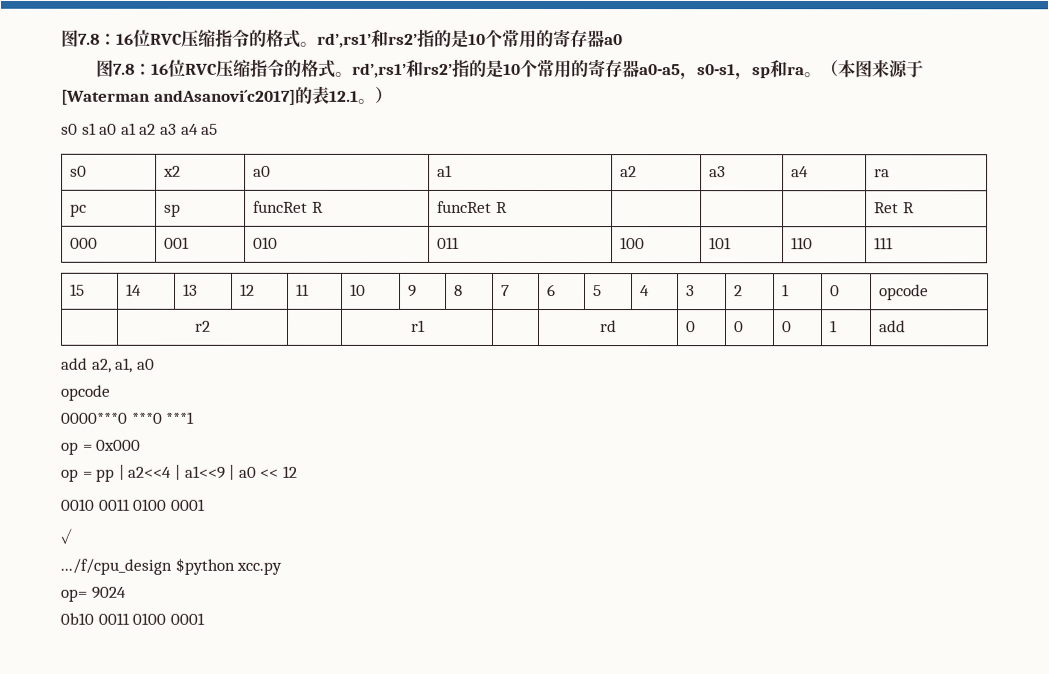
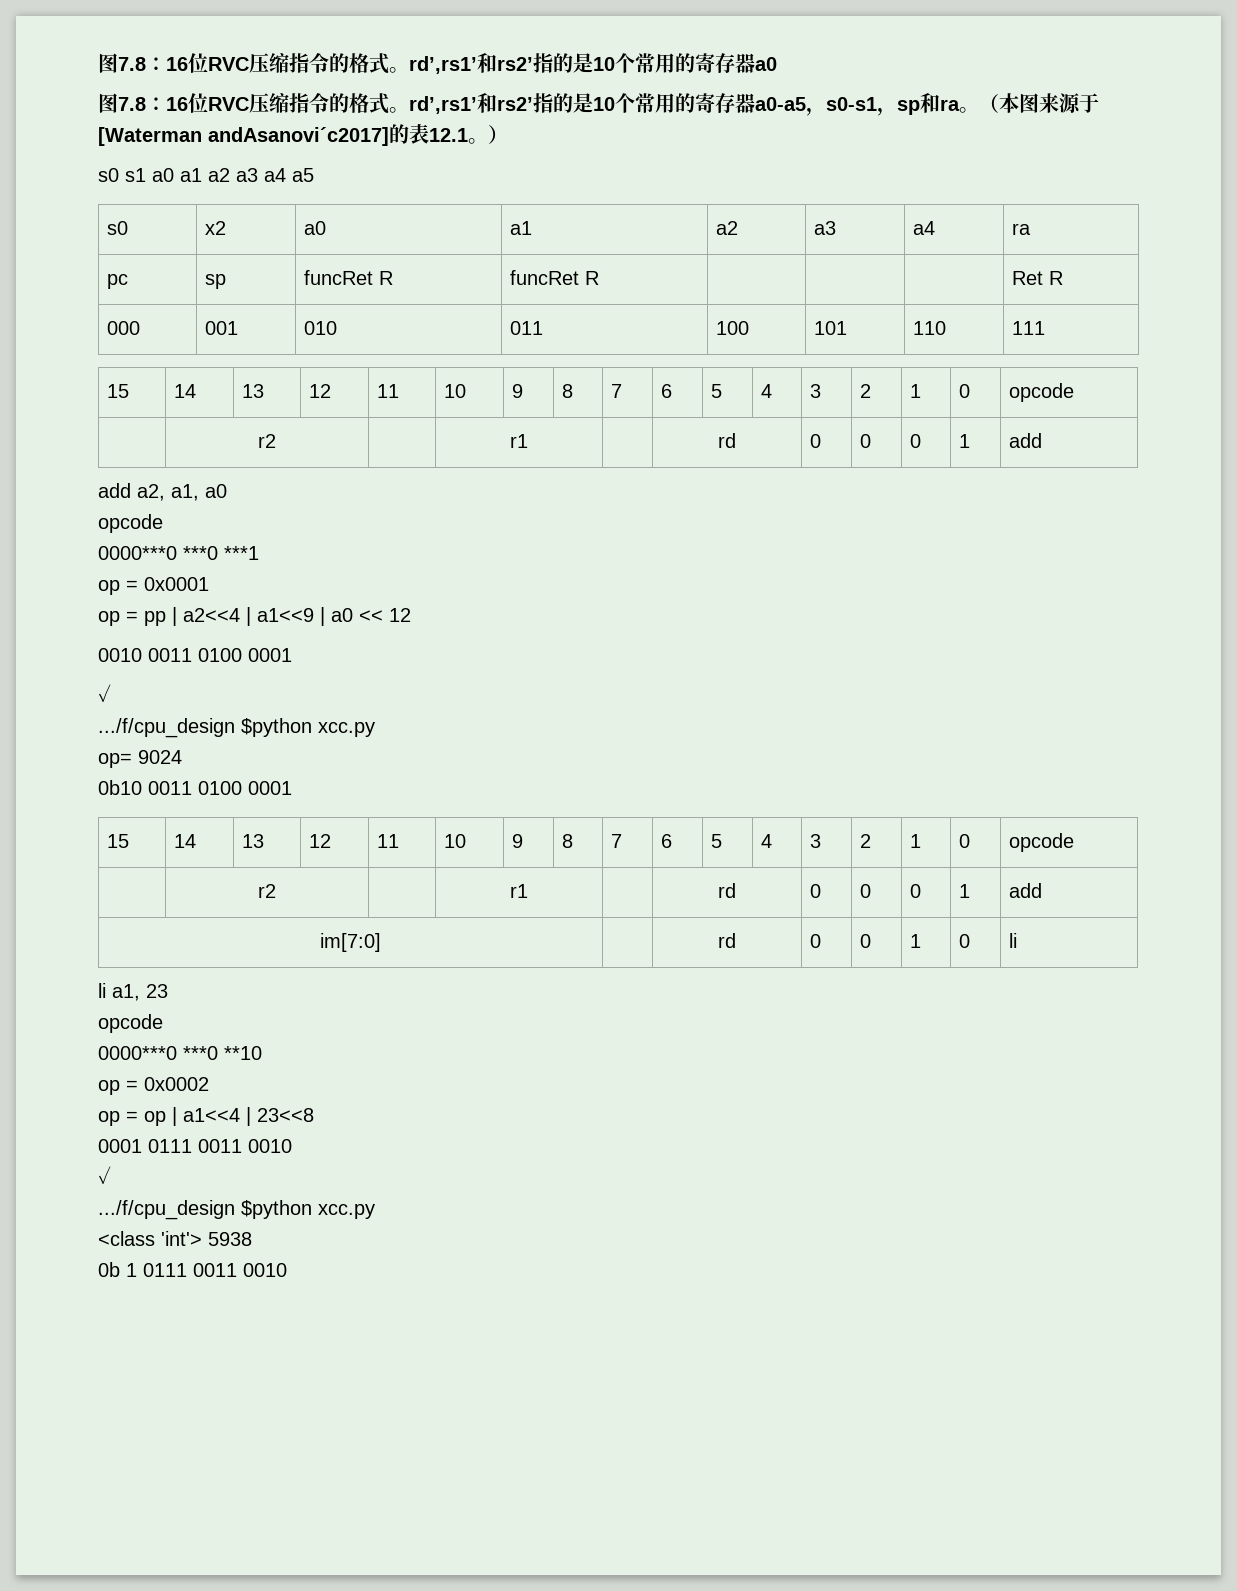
[95,439,141,451] 0x000 -> [144,577,209,591] 0x0001
(205, 618) none -> [107,834,130,848] [174,834,197,848] [242,834,265,848] [309,834,332,848] [377,834,400,848] [444,834,467,848] [512,834,524,848] [562,834,574,848] [611,834,623,848] [661,834,673,848] [711,834,723,848] [761,834,773,848] [810,834,822,848] [860,834,872,848] [910,834,922,848] [959,834,971,848] [1009,833,1075,852] [258,884,276,898] [510,884,528,898] [718,883,736,898] [810,884,822,898] [860,884,872,898] [910,884,922,898] [959,884,971,898] [1009,883,1043,898] [320,933,381,952] [718,933,736,948] [810,934,822,948] [860,934,872,948] [910,934,922,948] [959,934,971,948] [1009,933,1018,948] [98,983,168,1001] [98,1014,163,1033] [98,1046,262,1060] [98,1077,209,1095] [98,1107,314,1126] [98,1139,292,1153] [98,1166,111,1184] [98,1200,375,1220] [98,1231,252,1246] [98,1262,287,1277] // 15 | 14 | 13 | 12 | 11 | 10 | 9 | 8 | 7 | 6 | 5 | 4 | 3 | 2 | 1 | 0 | opcode // | r2 | | r1 | | rd | 0 | 0 | 0 | 1 | add // im[7:0] | | rd | 0 | 0 | 1 | 0 | li // li a1, 23 // opcode // 0000***0 ***0 **10 // op = 0x0002 // op = op | a1<<4 | 23<<8 // 0001 0111 0011 0010 // ✓ // .../f/cpu_design $python xcc.py // <class 'int'> 5938 // 0b 1 0111 0011 0010

